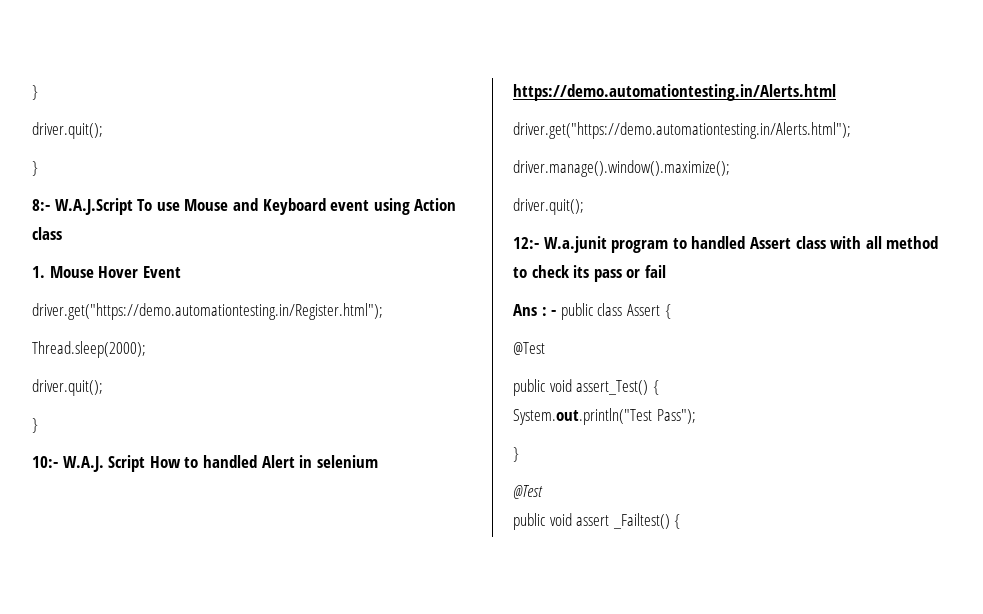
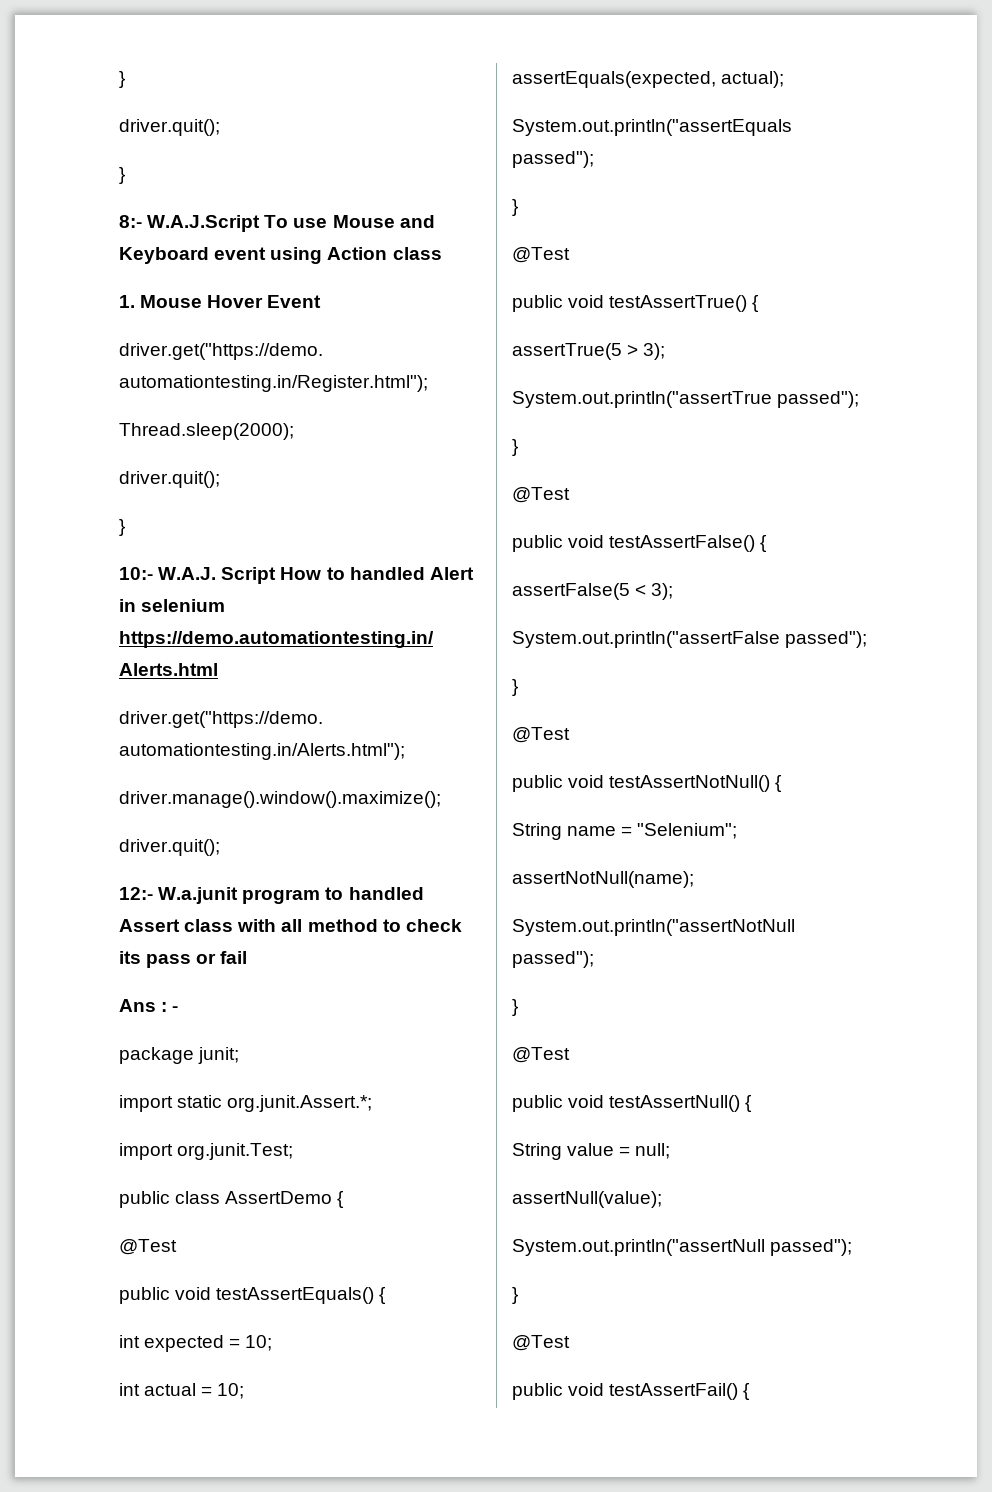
(557, 313) none -> [119,1047,240,1064] [119,1095,373,1112] [119,1143,294,1160] // package junit; // import static org.junit.Assert.*; // import org.junit.Test; //
[626,304,660,316] Assert -> [225,1191,333,1204] AssertDemo
[576,380,659,395] [513,408,696,425] [513,447,519,462] [513,485,543,499] [513,513,681,530] assert_Test() { // System.out.println("Test Pass"); // } // @Test // public void assert _Failtest() { -> [216,1287,387,1304] [119,1335,273,1352] [119,1383,245,1399] [512,71,785,88] [512,119,792,136] [512,151,594,168] [512,199,518,216] [512,247,570,263] [512,295,760,312] [512,343,666,360] [512,391,860,408] [512,439,518,456] [512,487,570,503] [512,535,768,552] [512,583,674,600] [512,631,868,648] [512,679,518,696] [512,727,570,743] [512,775,783,792] [512,823,738,840] [512,871,694,888] [512,919,795,936] [512,951,594,968] [512,999,518,1016] [512,1047,570,1063] [512,1095,753,1112] [512,1143,671,1160] [512,1191,662,1208] [512,1239,853,1256] [512,1287,518,1304] [512,1335,570,1351] [512,1383,751,1400] testAssertEquals() { // int expected = 10; // int actual = 10; // assertEquals(expected, actual); // System.out.println("assertEquals passed"); // } // @Test // public void testAssertTrue() { // assertTrue(5 > 3); // System.out.println("assertTrue passed"); // } // @Test // public void testAssertFalse() { // assertFalse(5 < 3); // System.out.println("assertFalse passed"); // } // @Test // public void testAssertNotNull() { // String name = "Selenium"; // assertNotNull(name); // System.out.println("assertNotNull passed"); // } // @Test // public void testAssertNull() { // String value = null; // assertNull(value); // System.out.println("assertNull passed"); // } // @Test // public void testAssertFail() {

